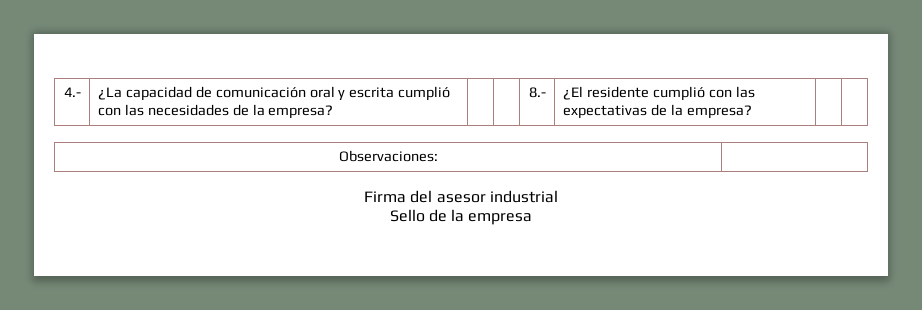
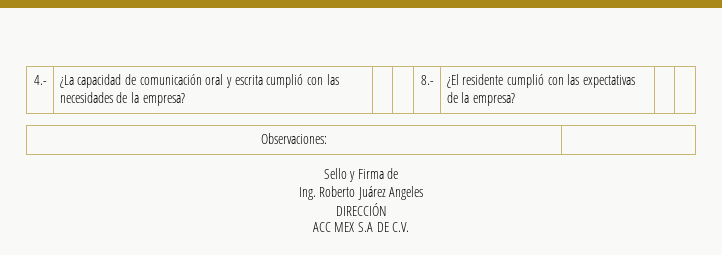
[364,190,558,203] [389,209,533,225] Firma del asesor industrial // Sello de la empresa -> [323,168,399,182] [298,186,424,200] [336,203,386,216] [312,222,410,232] Sello y Firma de // Ing. Roberto Juárez Angeles // DIRECCIÓN // ACC MEX S.A DE C.V.

